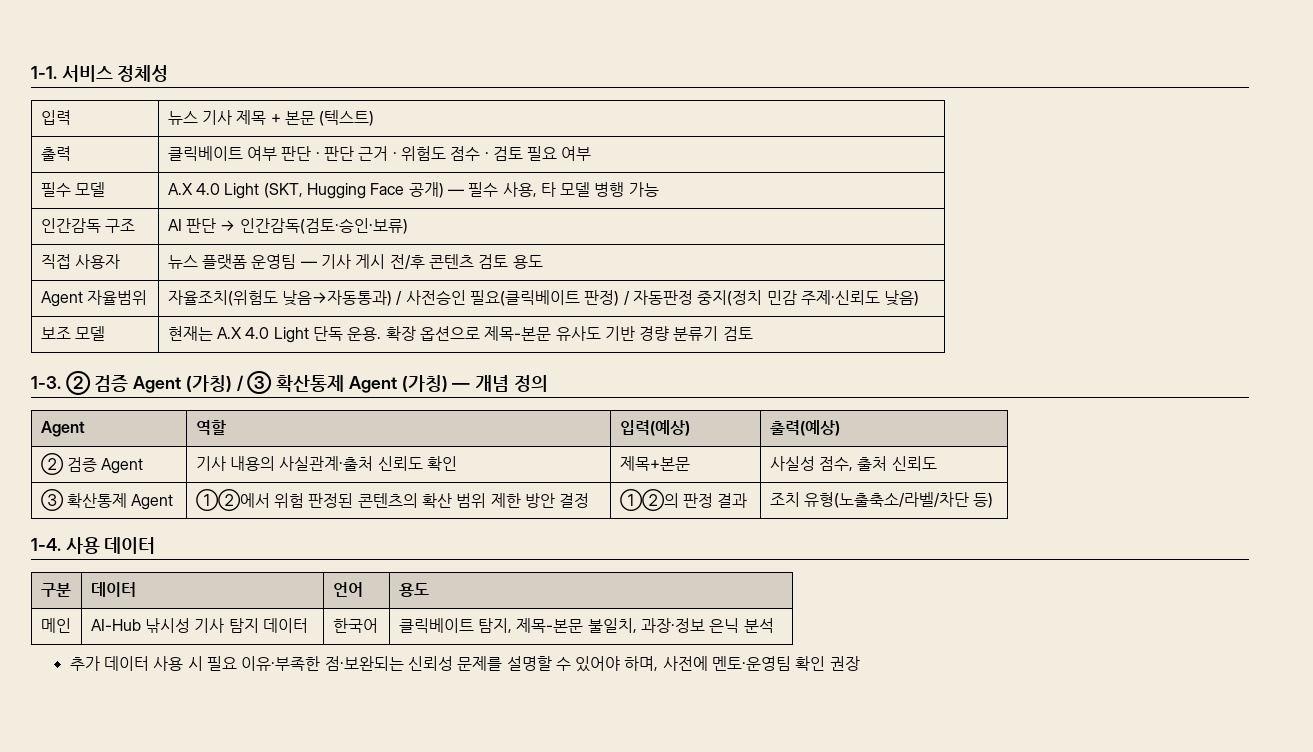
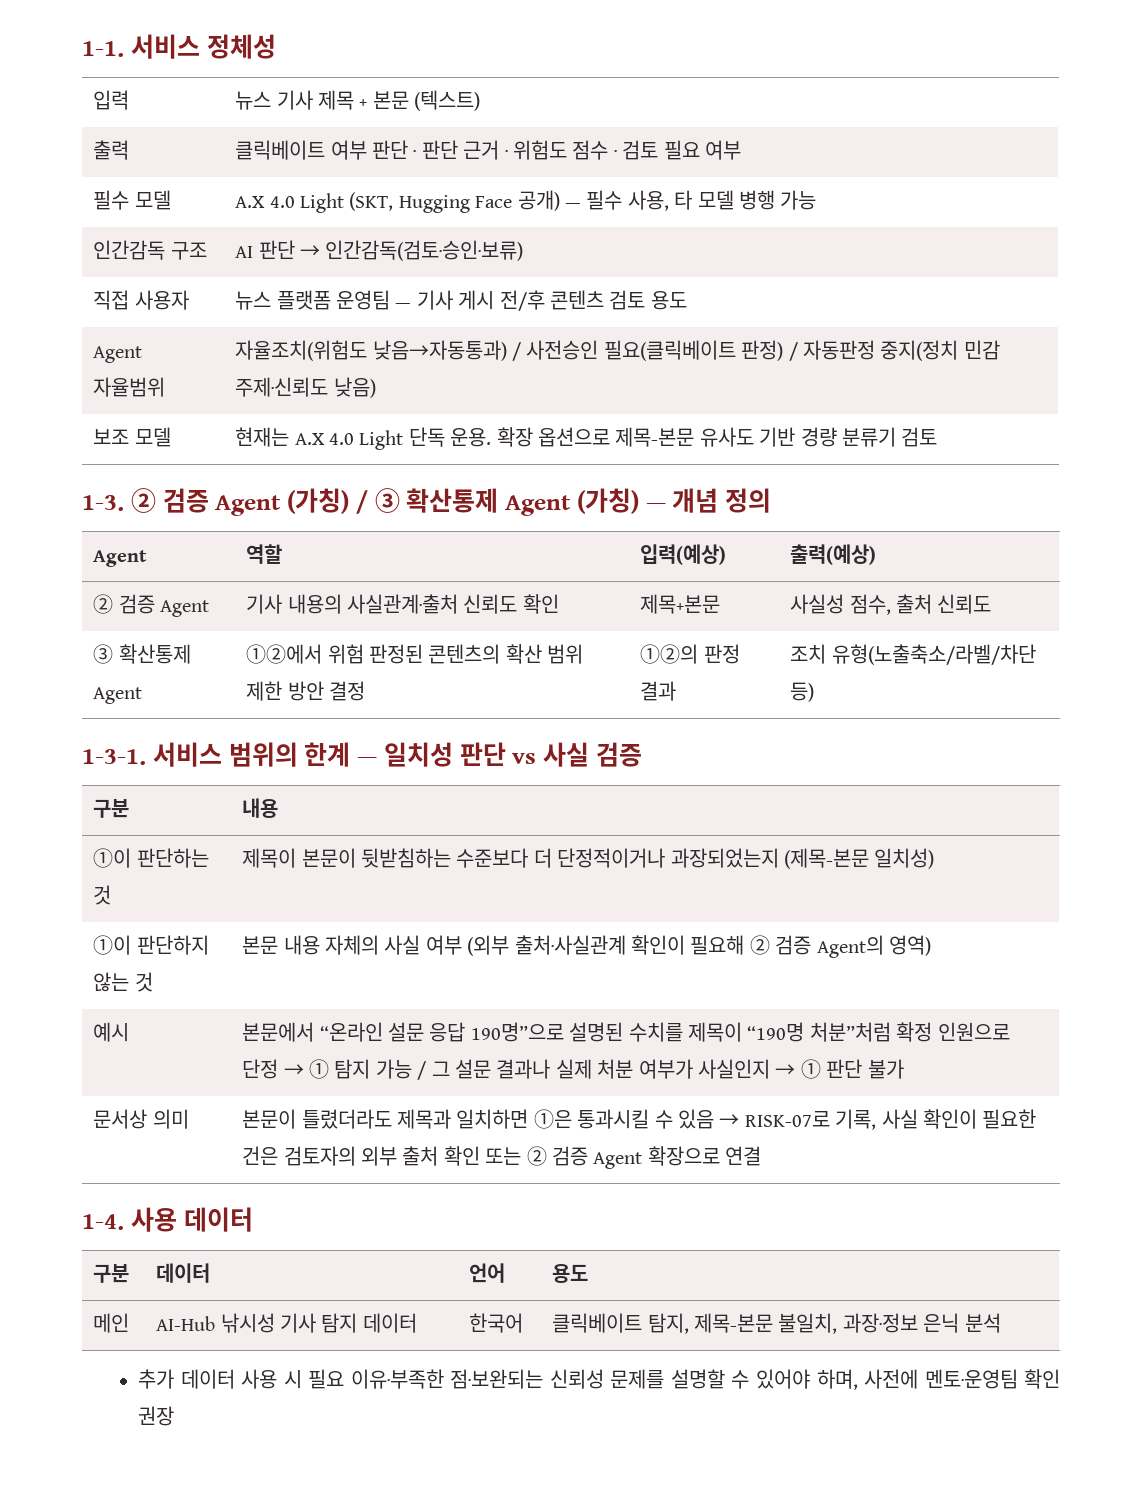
(994, 500) none -> [82,742,642,767] [93,799,130,818] [242,798,279,818] [93,848,209,868] [93,885,112,905] [242,848,935,869] [93,935,209,955] [93,972,153,992] [242,935,931,958] [93,1022,130,1042] [242,1022,1010,1042] [242,1059,904,1080] [93,1109,189,1129] [242,1109,1037,1130] [242,1146,762,1169] // 1-3-1. 서비스 범위의 한계 — 일치성 판단 vs 사실 검증 // 구분 | 내용 // ①이 판단하는 것 | 제목이 본문이 뒷받침하는 수준보다 더 단정적이거나 과장되었는지 (제목-본문 일치성) // ①이 판단하지 않는 것 | 본문 내용 자체의 사실 여부 (외부 출처·사실관계 확인이 필요해 ② 검증 Agent의 영역) // 예시 | 본문에서 “온라인 설문 응답 190명”으로 설명된 수치를 제목이 “190명 처분”처럼 확정 인원으로 단정 → ① 탐지 가능 / 그 설문 결과나 실제 처분 여부가 사실인지 → ① 판단 불가 // 문서상 의미 | 본문이 틀렸더라도 제목과 일치하면 ①은 통과시킬 수 있음 → RISK-07로 기록, 사실 확인이 필요한 건은 검토자의 외부 출처 확인 또는 ② 검증 Agent 확장으로 연결

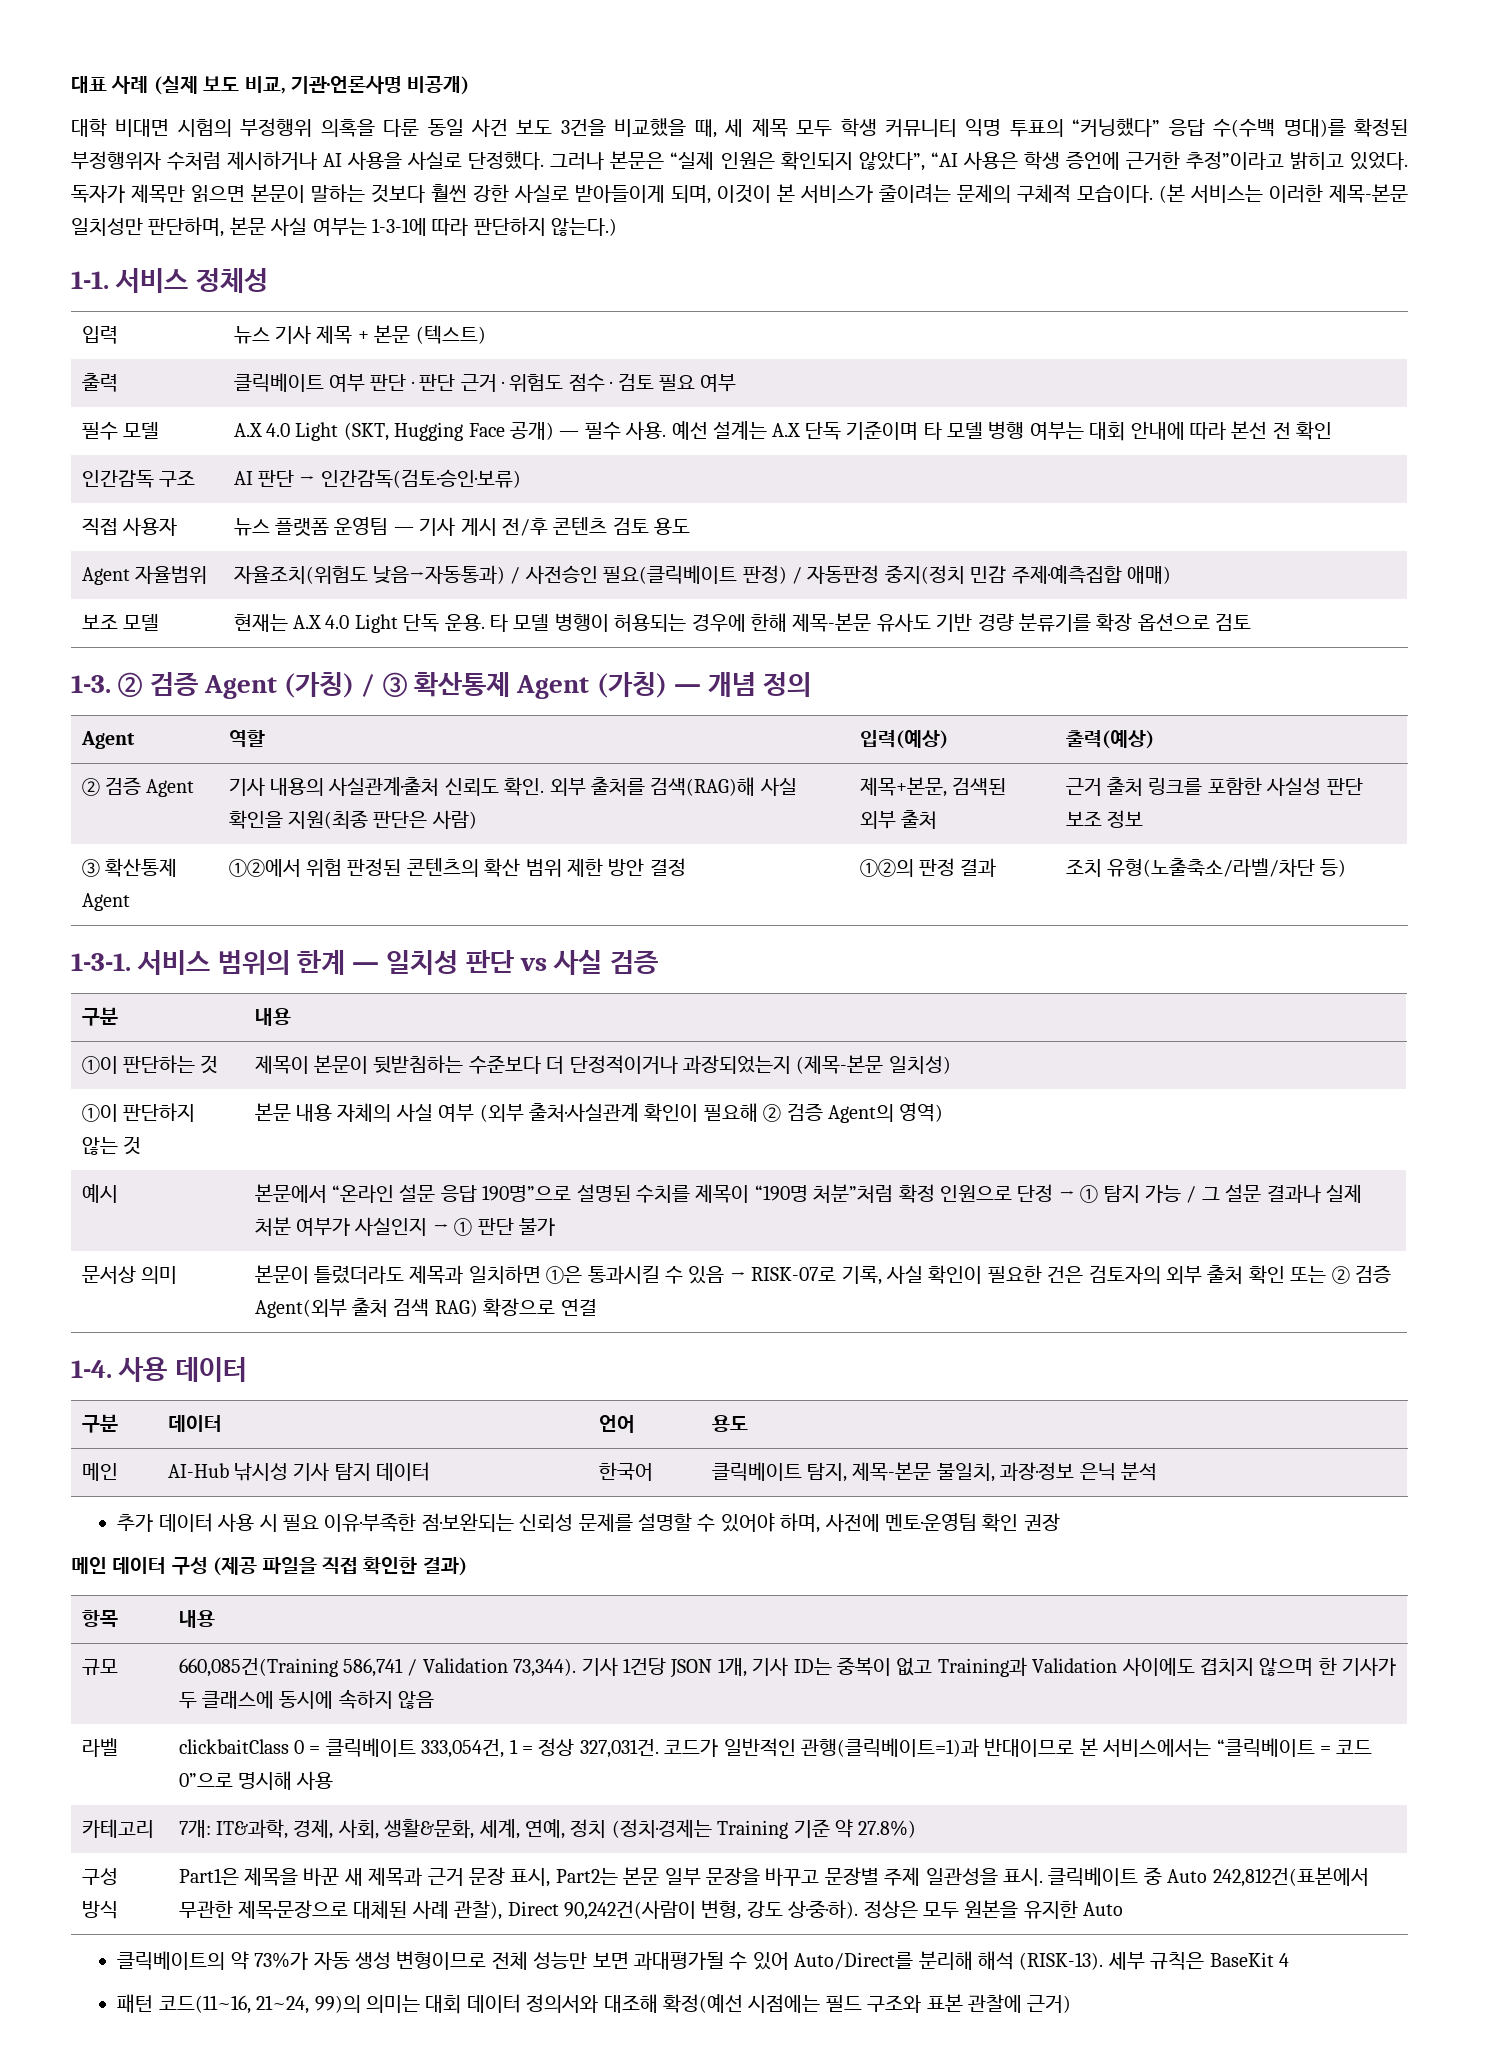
(82, 49) none -> [71,76,470,95] [71,118,1408,138] [71,151,1408,171] [71,183,1408,204] [71,217,618,237] 대표 사례 (실제 보도 비교, 기관·언론사명 비공개) // 대학 비대면 시험의 부정행위 의혹을 다룬 동일 사건 보도 3건을 비교했을 때, 세 제목 모두 학생 커뮤니티 익명 투표의 “커닝했다” 응답 수(수백 명대)를 확정된 부정행위자 수처럼 제시하거나 AI 사용을 사실로 단정했다. 그러나 본문은 “실제 인원은 확인되지 않았다”, “AI 사용은 학생 증언에 근거한 추정”이라고 밝히고 있었다. 독자가 제목만 읽으면 본문이 말하는 것보다 훨씬 강한 사실로 받아들이게 되며, 이것이 본 서비스가 줄이려는 문제의 구체적 모습이다. (본 서비스는 이러한 제목-본문 일치성만 판단하며, 본문 사실 여부는 1-3-1에 따라 판단하지 않는다.) //
[627,190,817,211] 사용, 타 모델 병행 가능 -> [625,421,1333,441] 사용. 예선 설계는 A.X 단독 기준이며 타 모델 병행 여부는 대회 안내에 따라 본선 전 확인
[235,377,376,398] 주제·신뢰도 낮음) -> [1011,565,1172,584] 주제·예측집합 애매)
[496,427,610,447] 확장 옵션으로 -> [490,613,788,632] 타 모델 병행이 허용되는 경우에 한해
[841,427,896,447] 분류기 -> [1019,613,1210,632] 분류기를 확장 옵션으로
[522,594,559,614] [640,594,721,614] [790,594,992,615] 확인 | 제목+본문 | 사실성 점수, 출처 신뢰도 -> [504,777,797,796] [228,810,477,829] [859,777,1007,797] [859,810,938,829] [1065,777,1363,796] [1065,810,1144,828] 확인. 외부 출처를 검색(RAG)해 사실 확인을 지원(최종 판단은 사람) | 제목+본문, 검색된 외부 출처 | 근거 출처 링크를 포함한 사실성 판단 보조 정보
[593,1152,643,1169] Agent -> [254,1298,478,1318] Agent(외부 출처 검색 RAG)
(175, 1416) none -> [71,1557,467,1576] [81,1610,118,1627] [178,1610,215,1628] [81,1659,118,1675] [178,1657,1397,1678] [178,1689,435,1709] [81,1738,118,1757] [178,1738,1373,1758] [178,1771,334,1790] [81,1819,154,1838] [178,1819,917,1839] [81,1868,118,1885] [81,1900,118,1919] [178,1867,1369,1887] [178,1900,1124,1920] [117,1951,1290,1970] [117,1994,1072,2014] // 메인 데이터 구성 (제공 파일을 직접 확인한 결과) // 항목 | 내용 // 규모 | 660,085건(Training 586,741 / Validation 73,344). 기사 1건당 JSON 1개, 기사 ID는 중복이 없고 Training과 Validation 사이에도 겹치지 않으며 한 기사가 두 클래스에 동시에 속하지 않음 // 라벨 | clickbaitClass 0 = 클릭베이트 333,054건, 1 = 정상 327,031건. 코드가 일반적인 관행(클릭베이트=1)과 반대이므로 본 서비스에서는 “클릭베이트 = 코드 0”으로 명시해 사용 // 카테고리 | 7개: IT&과학, 경제, 사회, 생활&문화, 세계, 연예, 정치 (정치·경제는 Training 기준 약 27.8%) // 구성 방식 | Part1은 제목을 바꾼 새 제목과 근거 문장 표시, Part2는 본문 일부 문장을 바꾸고 문장별 주제 일관성을 표시. 클릭베이트 중 Auto 242,812건(표본에서 무관한 제목·문장으로 대체된 사례 관찰), Direct 90,242건(사람이 변형, 강도 상·중·하). 정상은 모두 원본을 유지한 Auto // 클릭베이트의 약 73%가 자동 생성 변형이므로 전체 성능만 보면 과대평가될 수 있어 Auto/Direct를 분리해 해석 (RISK-13). 세부 규칙은 BaseKit 4 // 패턴 코드(11~16, 21~24, 99)의 의미는 대회 데이터 정의서와 대조해 확정(예선 시점에는 필드 구조와 표본 관찰에 근거)

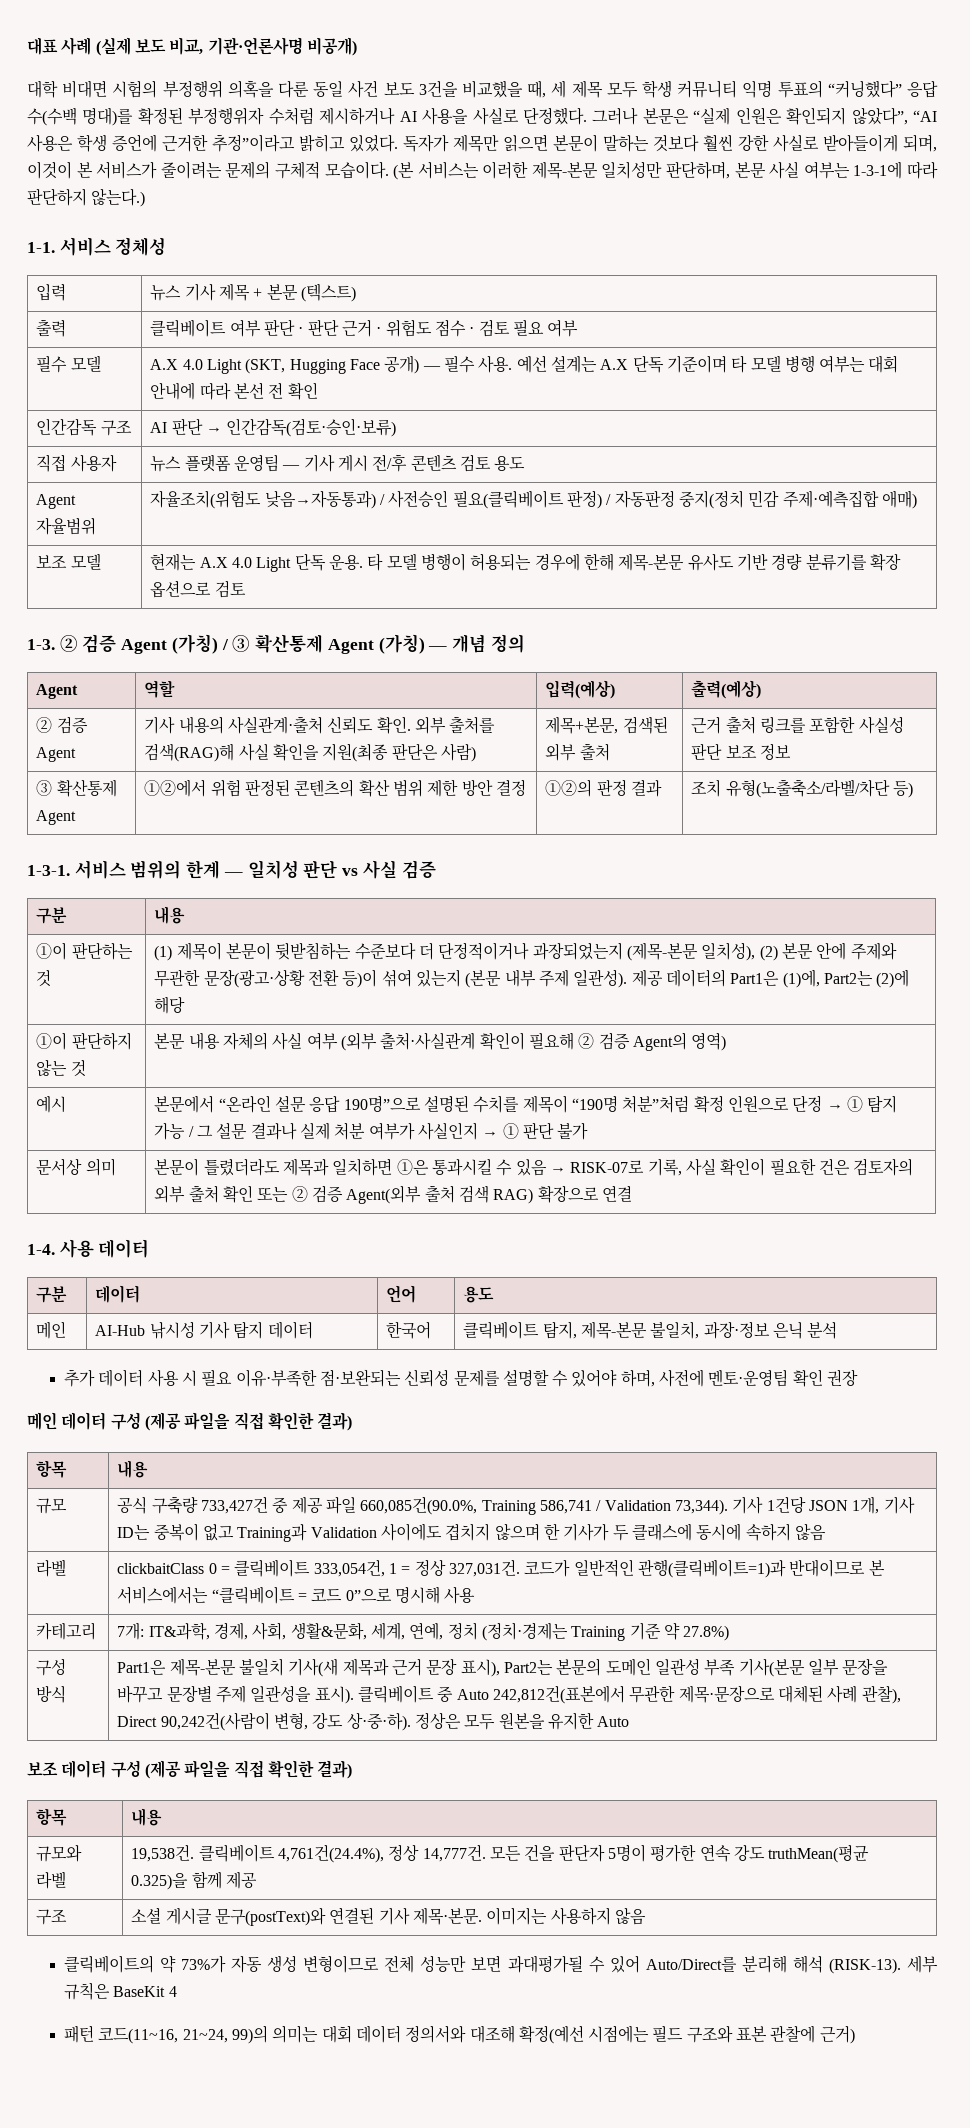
(219, 1064) none -> [154,945,173,961] (1)
[888,1056,951,1074] 일치성) -> [701,942,897,961] [154,969,910,988] [154,996,186,1014] 일치성), (2) 본문 안에 주제와 무관한 문장(광고·상황 전환 등)이 섞여 있는지 (본문 내부 주제 일관성). 제공 데이터의 Part1은 (1)에, Part2는 (2)에 해당
[178,1658,338,1677] 660,085건(Training -> [117,1496,536,1515] 공식 구축량 733,427건 중 제공 파일 660,085건(90.0%, Training
[244,1867,660,1887] 제목을 바꾼 새 제목과 근거 문장 표시, Part2는 본문 -> [169,1658,805,1677] 제목-본문 불일치 기사(새 제목과 근거 문장 표시), Part2는 본문의 도메인 일관성 부족 기사(본문
[1003,1868,1044,1886] 표시. -> [314,1686,354,1704] 표시).
(1124, 1909) none -> [27,1760,353,1779] [36,1808,68,1826] [131,1808,163,1826] [36,1844,83,1862] [36,1871,67,1889] [131,1844,870,1863] [131,1871,258,1890] [36,1909,68,1925] [131,1907,646,1926] // 보조 데이터 구성 (제공 파일을 직접 확인한 결과) // 항목 | 내용 // 규모와 라벨 | 19,538건. 클릭베이트 4,761건(24.4%), 정상 14,777건. 모든 건을 판단자 5명이 평가한 연속 강도 truthMean(평균 0.325)을 함께 제공 // 구조 | 소셜 게시글 문구(postText)와 연결된 기사 제목·본문. 이미지는 사용하지 않음

